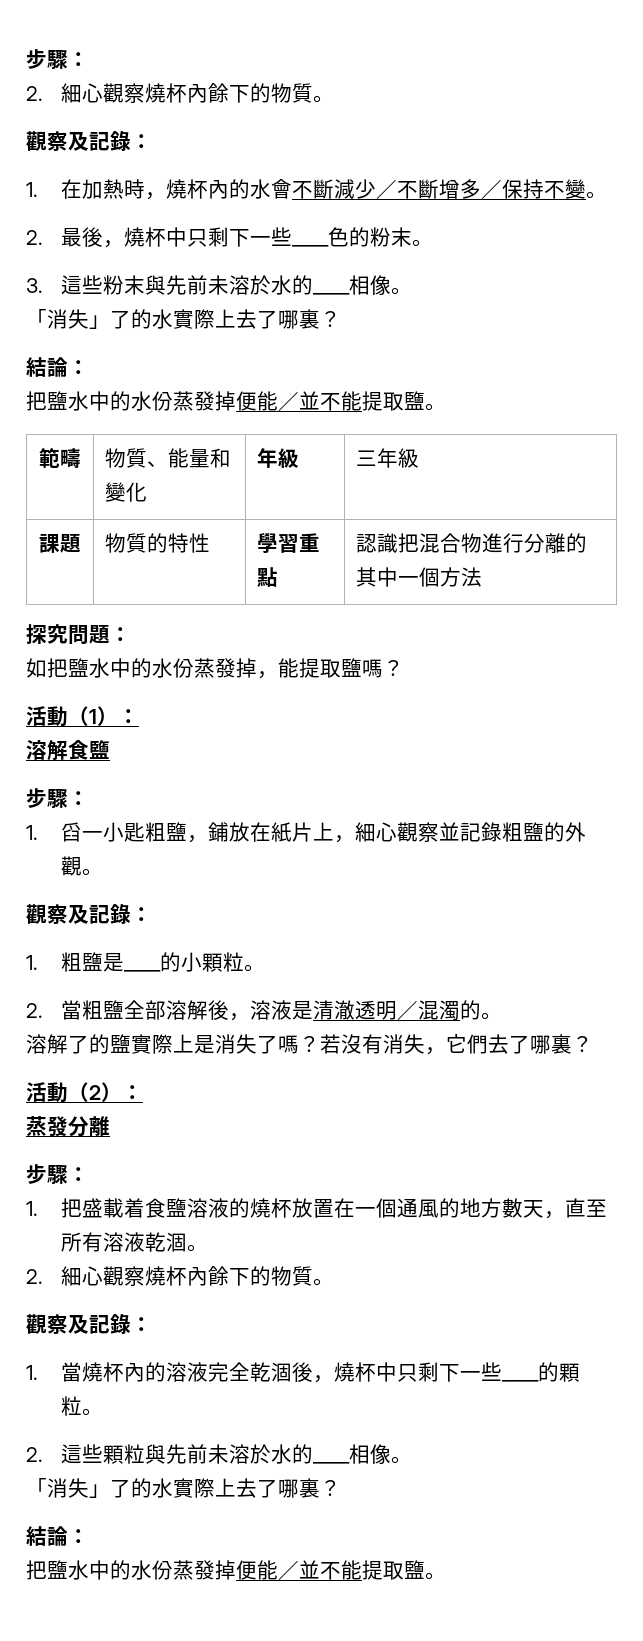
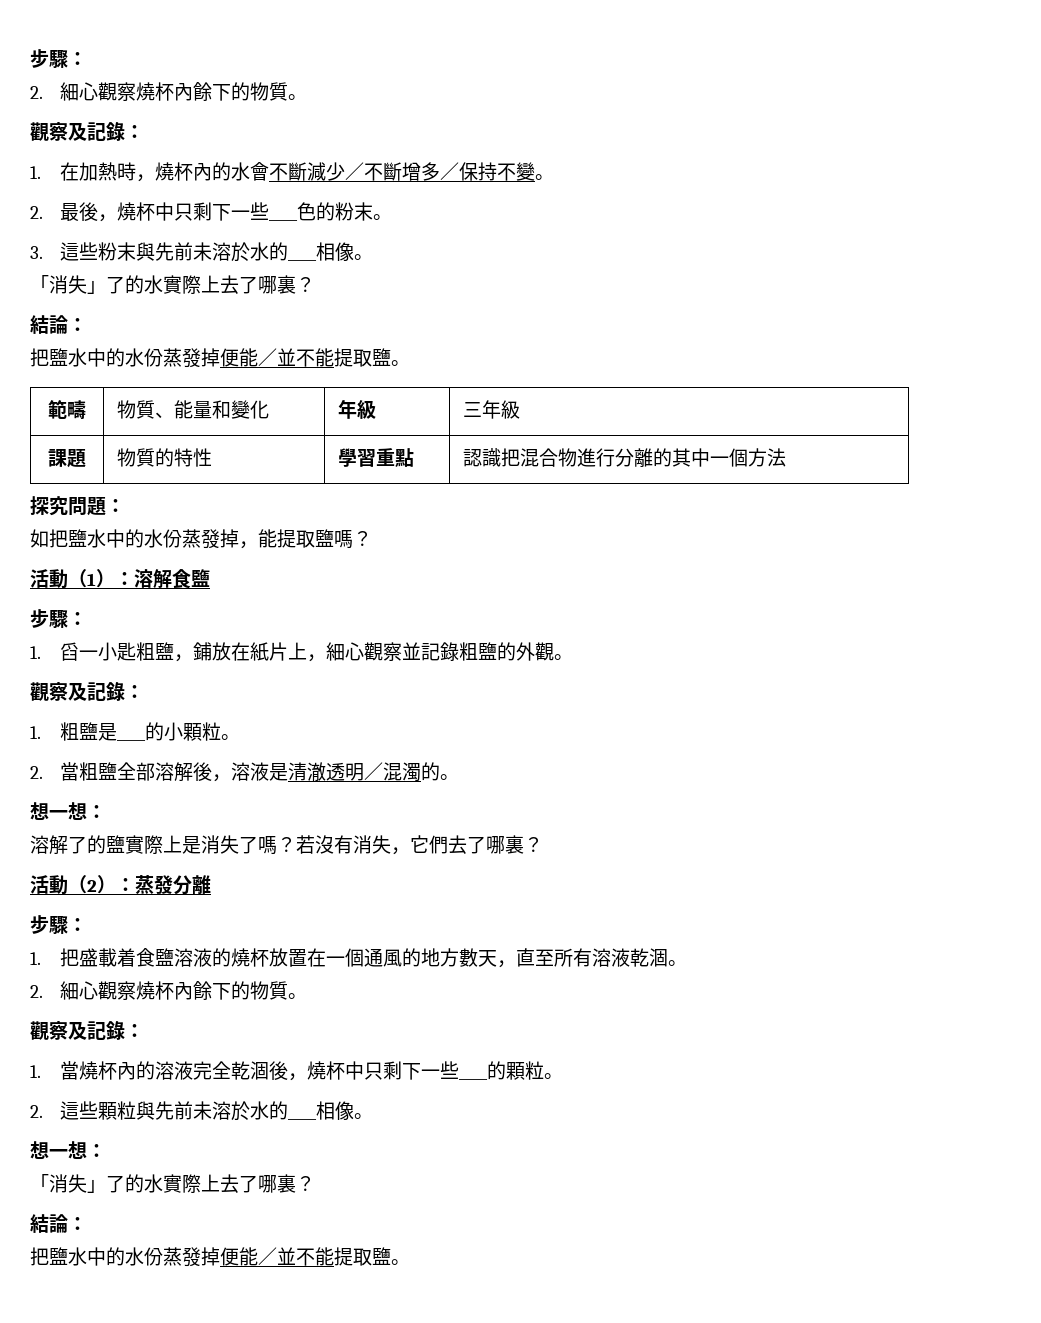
(139, 716) // -> (134, 579) none
(502, 1016) none -> [30,802,106,821] // 想一想：
(143, 1092) // -> (135, 885) none
(412, 1460) none -> [30,1141,106,1160] // 想一想：

